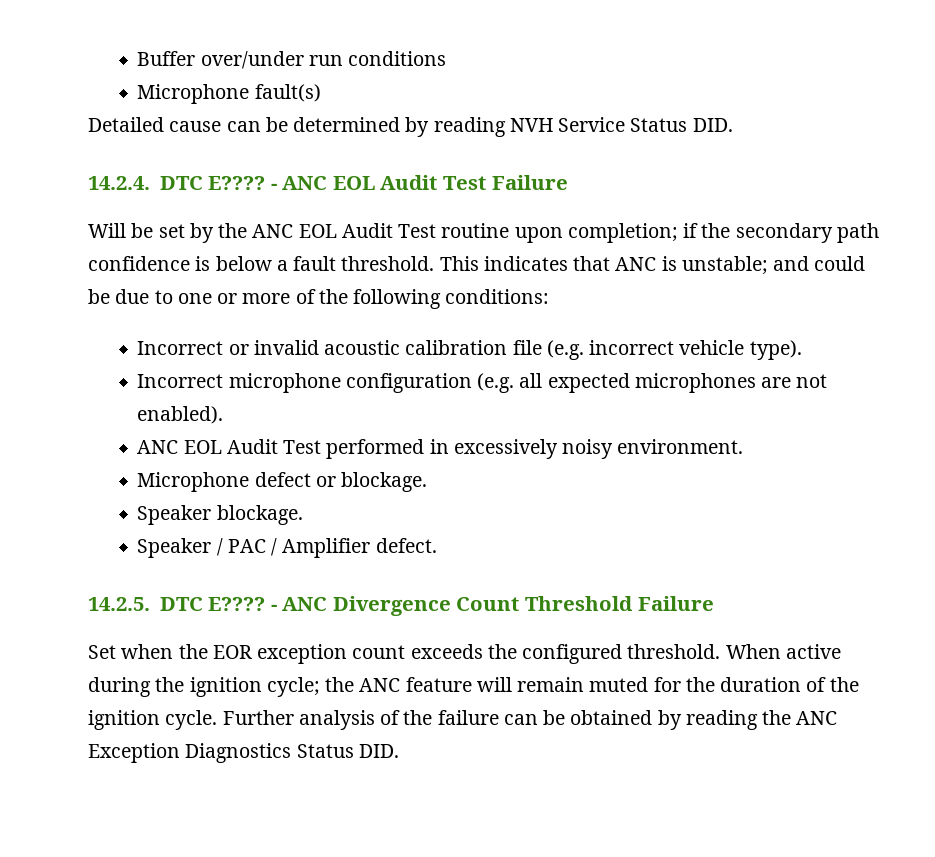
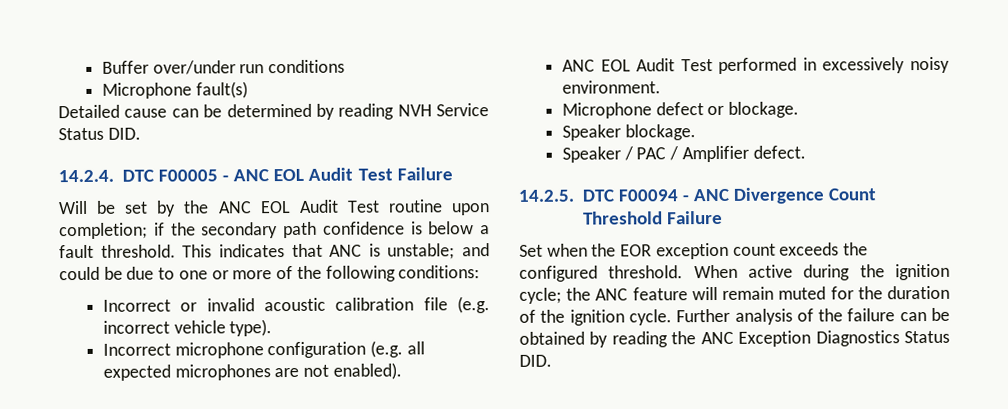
[208,176,266,190] E???? -> [157,169,218,182] F00005
[208,597,266,611] E???? -> [617,189,678,202] F00094

